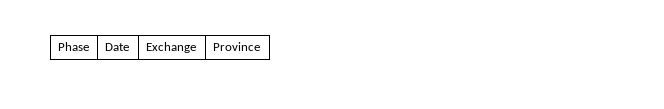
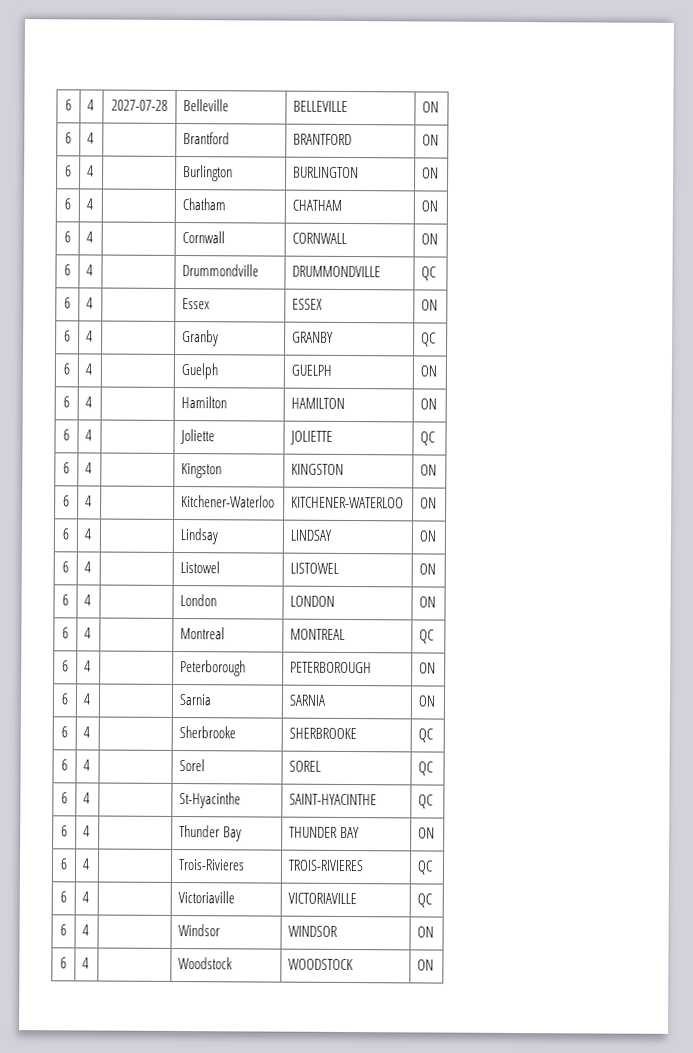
[57,42,89,51] [104,43,129,51] [145,42,196,53] [212,42,260,51] Phase | Date | Exchange | Province -> [65,99,72,111] [86,99,94,111] [111,99,168,111] [182,99,229,112] [292,100,348,112] [421,101,439,113] [65,132,72,144] [86,132,94,144] [182,132,230,145] [292,133,352,146] [421,134,439,146] [65,165,72,177] [86,165,94,177] [182,165,233,182] [292,166,359,179] [421,167,439,179] [64,198,71,210] [85,198,93,210] [181,198,226,211] [291,199,342,211] [420,200,438,212] [64,231,71,243] [85,231,93,243] [181,231,225,244] [291,232,347,244] [420,233,438,245] [64,264,71,276] [85,264,93,276] [181,264,259,277] [291,265,381,278] [420,266,436,281] [64,297,71,309] [85,297,93,309] [181,298,210,310] [291,298,323,310] [420,299,438,311] [64,330,71,342] [85,330,93,342] [181,330,219,347] [291,331,334,343] [420,332,436,347] [63,363,70,375] [84,363,92,375] [180,363,218,380] [290,364,332,376] [419,365,437,377] [63,396,70,408] [84,396,92,408] [180,396,227,409] [290,397,345,409] [419,398,437,410] [63,429,70,441] [84,429,92,441] [179,429,215,445] [289,430,333,445] [419,431,435,446] [63,462,70,474] [84,462,92,474] [180,463,222,479] [290,463,344,475] [419,464,437,476] [63,495,70,507] [84,495,92,507] [180,495,275,508] [290,496,404,509] [419,497,437,509] [62,528,69,540] [83,528,91,540] [179,528,218,545] [289,529,332,541] [418,530,436,542] [62,561,69,573] [83,561,91,573] [179,561,220,574] [289,562,339,574] [418,563,436,575] [62,594,69,606] [83,594,91,606] [179,594,217,607] [289,595,335,607] [418,596,436,608] [62,627,69,639] [83,627,91,639] [179,627,225,640] [289,628,345,640] [418,629,434,644] [62,660,69,672] [83,660,91,672] [179,660,246,677] [289,661,372,674] [418,662,436,674] [61,693,69,705] [82,693,91,705] [178,694,212,706] [288,694,326,706] [417,695,435,707] [61,726,68,738] [82,726,90,738] [178,726,236,739] [288,727,357,740] [417,728,433,743] [61,759,68,771] [82,759,90,771] [178,759,205,772] [288,760,321,772] [417,761,433,776] [61,792,68,804] [82,792,90,804] [178,792,241,809] [288,793,377,806] [417,794,433,809] [61,825,68,837] [82,825,90,837] [178,825,243,842] [288,826,361,839] [417,827,435,839] [60,858,68,870] [81,858,90,870] [177,859,245,871] [287,859,364,872] [416,860,433,875] [60,891,67,903] [81,891,89,903] [177,891,235,904] [287,892,357,905] [416,893,432,908] [60,924,67,936] [81,924,89,936] [177,924,220,937] [287,925,338,937] [416,926,434,938] [60,957,67,969] [81,957,89,969] [177,957,233,970] [287,958,354,971] [416,959,434,971] 6 | 4 | 2027-07-28 | Belleville | BELLEVILLE | ON // 6 | 4 | | Brantford | BRANTFORD | ON // 6 | 4 | | Burlington | BURLINGTON | ON // 6 | 4 | | Chatham | CHATHAM | ON // 6 | 4 | | Cornwall | CORNWALL | ON // 6 | 4 | | Drummondville | DRUMMONDVILLE | QC // 6 | 4 | | Essex | ESSEX | ON // 6 | 4 | | Granby | GRANBY | QC // 6 | 4 | | Guelph | GUELPH | ON // 6 | 4 | | Hamilton | HAMILTON | ON // 6 | 4 | | Joliette | JOLIETTE | QC // 6 | 4 | | Kingston | KINGSTON | ON // 6 | 4 | | Kitchener-Waterloo | KITCHENER-WATERLOO | ON // 6 | 4 | | Lindsay | LINDSAY | ON // 6 | 4 | | Listowel | LISTOWEL | ON // 6 | 4 | | London | LONDON | ON // 6 | 4 | | Montreal | MONTREAL | QC // 6 | 4 | | Peterborough | PETERBOROUGH | ON // 6 | 4 | | Sarnia | SARNIA | ON // 6 | 4 | | Sherbrooke | SHERBROOKE | QC // 6 | 4 | | Sorel | SOREL | QC // 6 | 4 | | St-Hyacinthe | SAINT-HYACINTHE | QC // 6 | 4 | | Thunder Bay | THUNDER BAY | ON // 6 | 4 | | Trois-Rivieres | TROIS-RIVIERES | QC // 6 | 4 | | Victoriaville | VICTORIAVILLE | QC // 6 | 4 | | Windsor | WINDSOR | ON // 6 | 4 | | Woodstock | WOODSTOCK | ON

